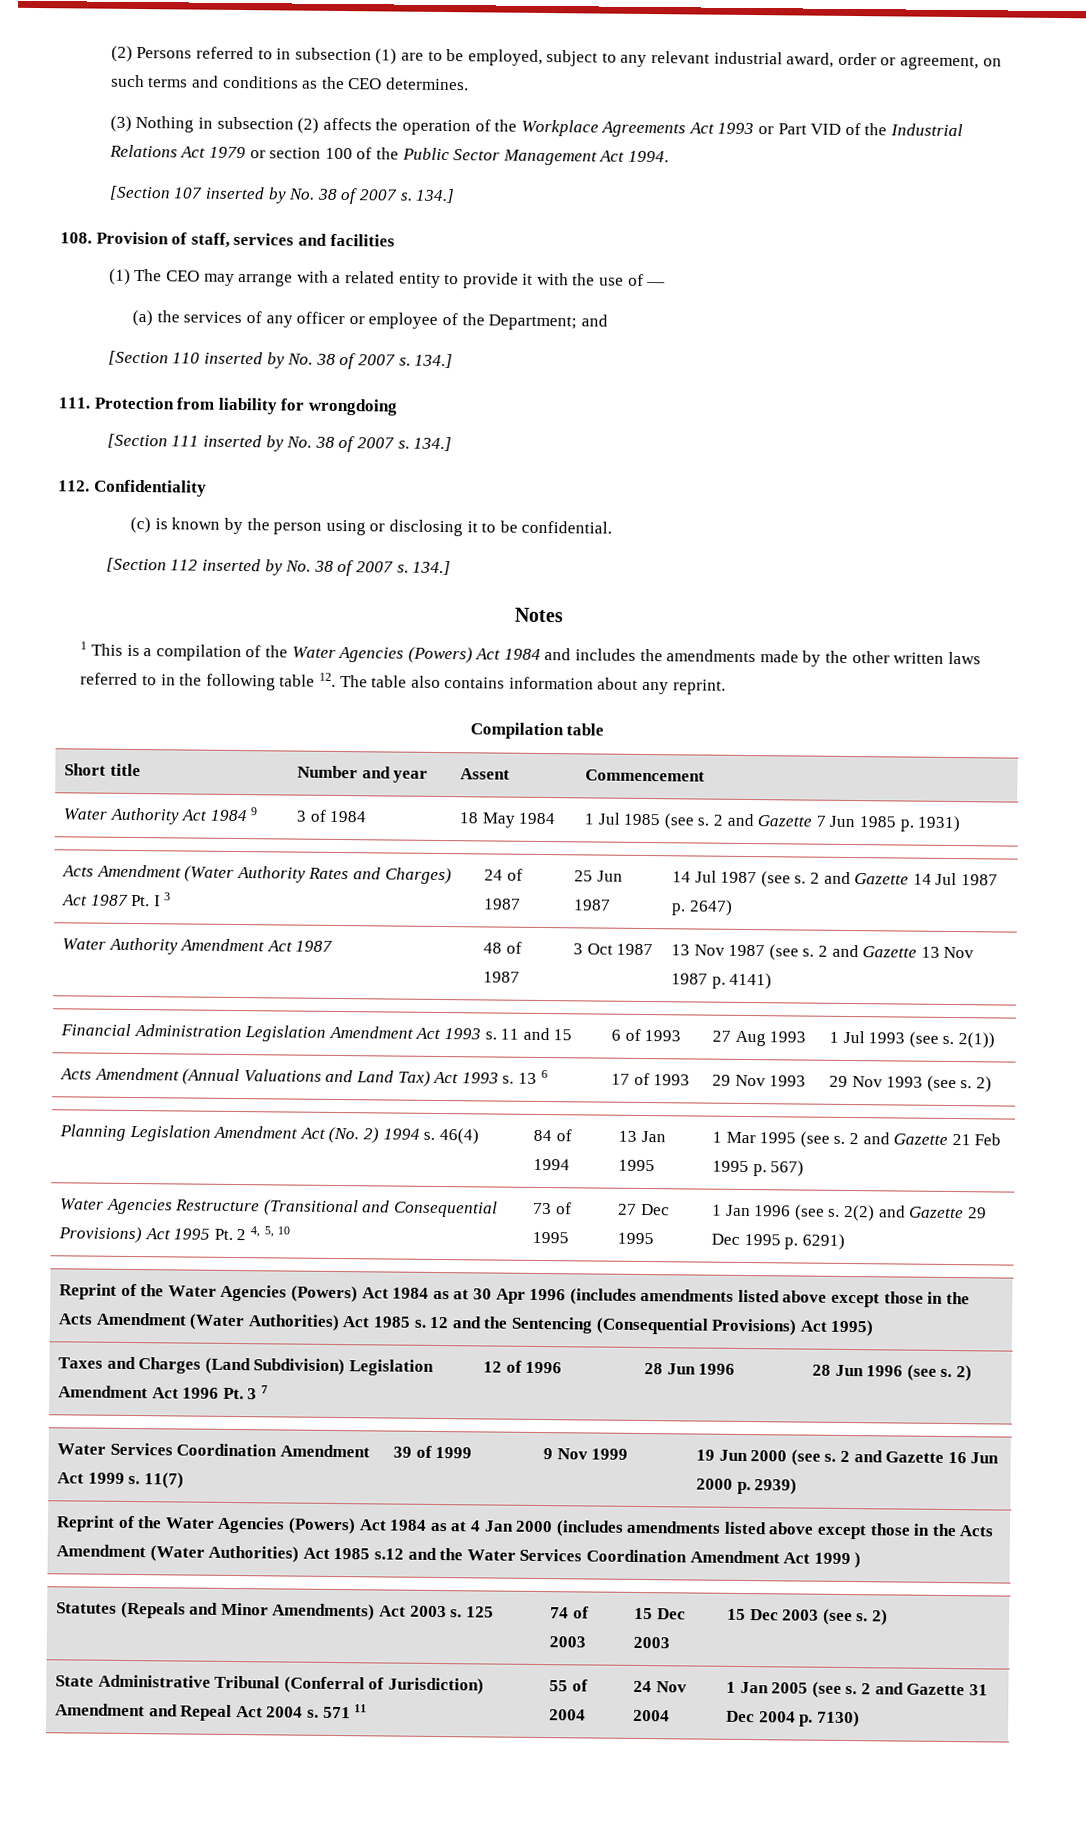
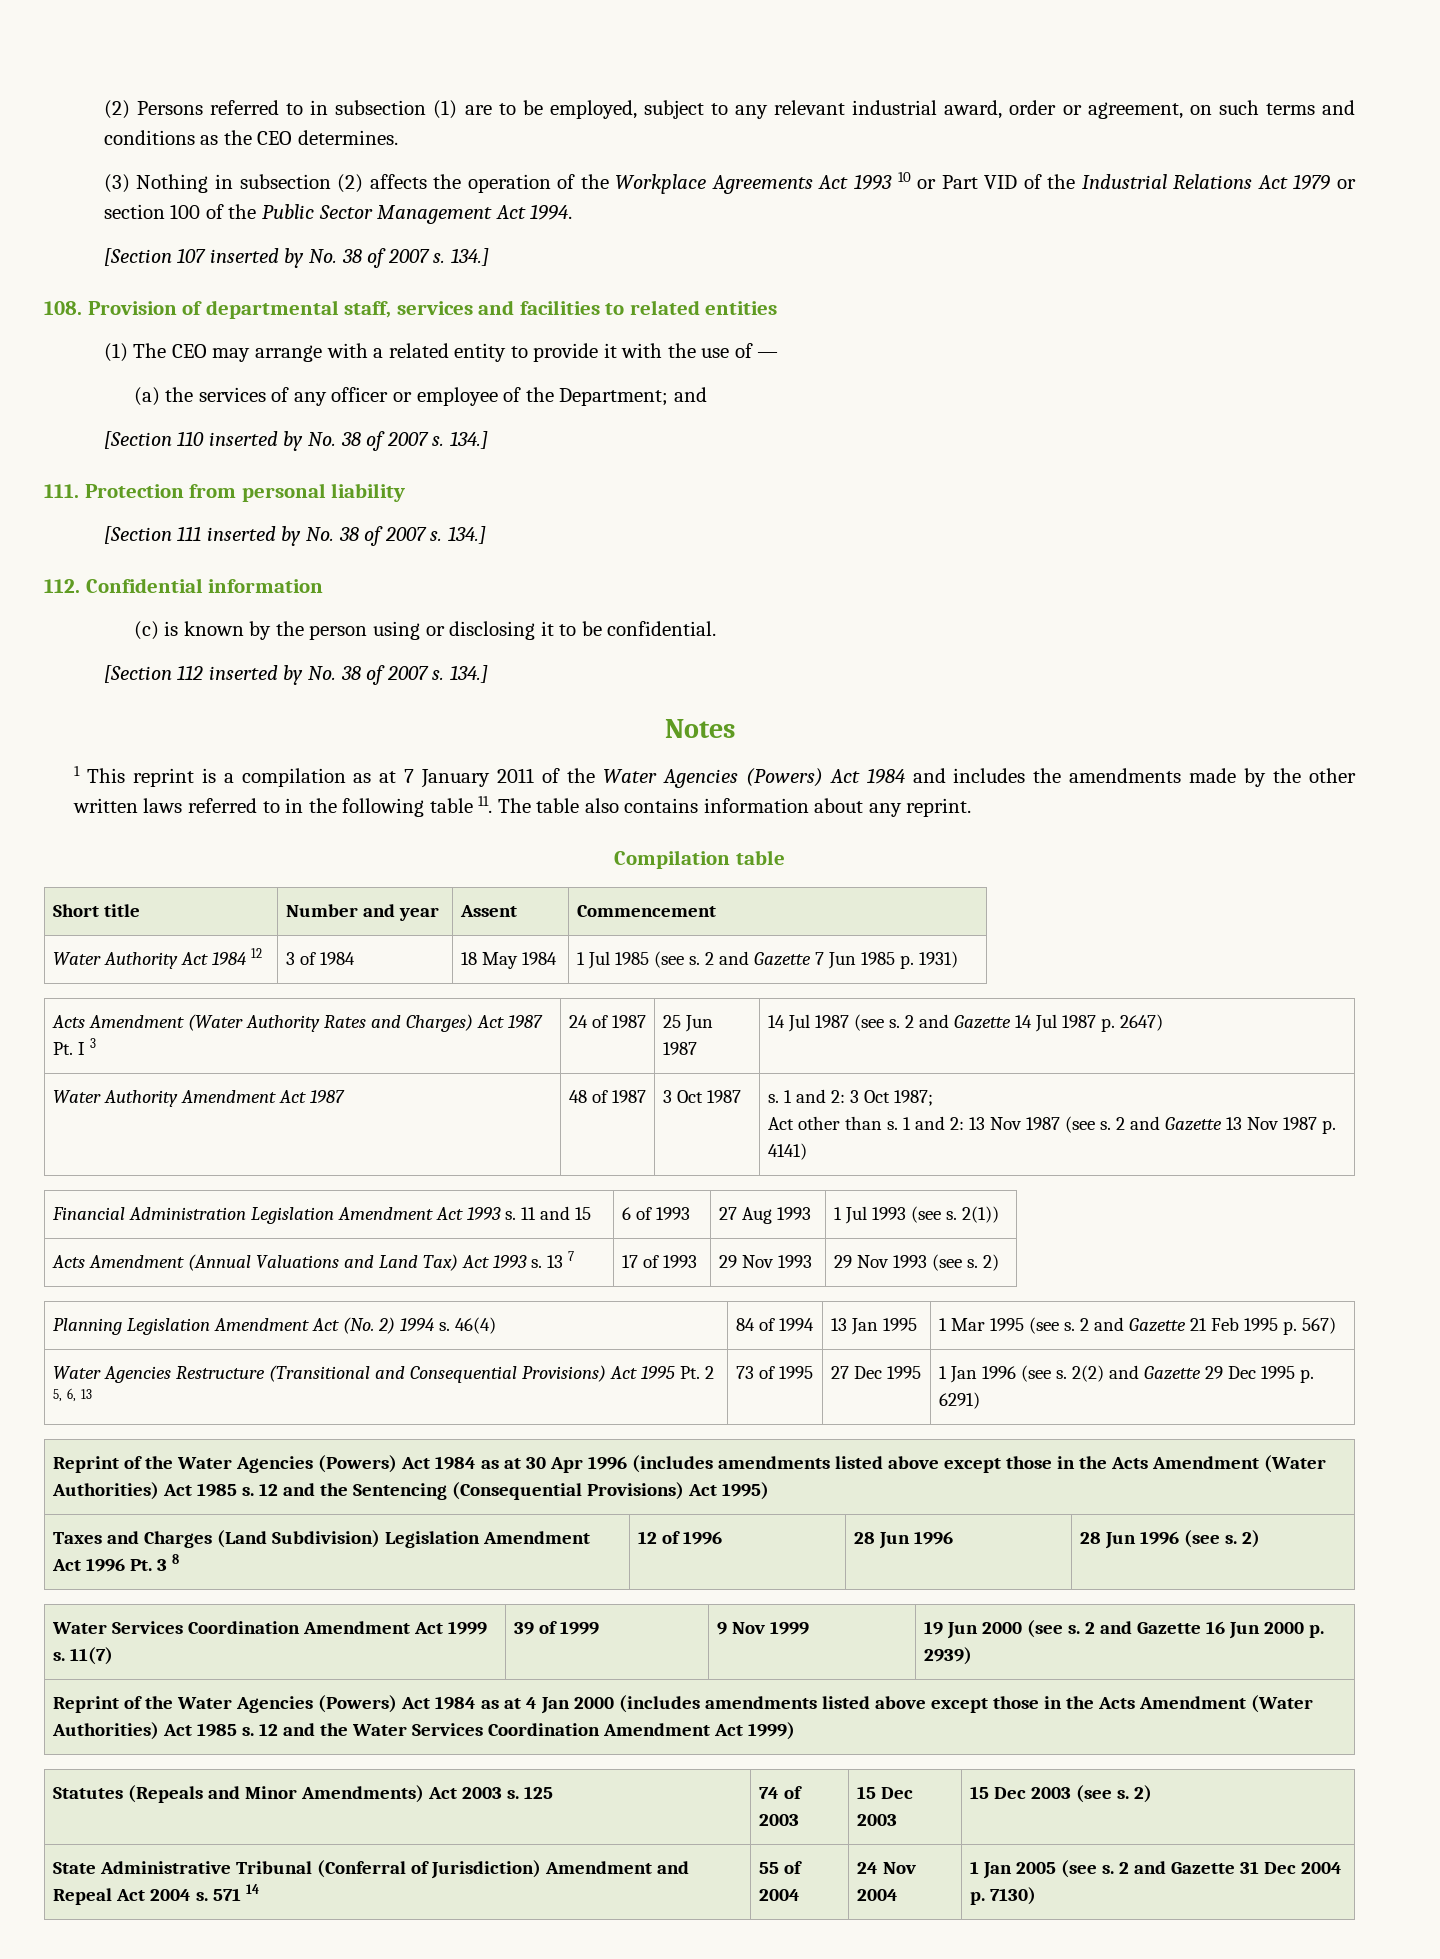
(755, 128) none -> [897,172,911,182] 10
(188, 238) none -> [205,300,339,319] departmental
(395, 240) none -> [605,300,778,315] to related entities
(216, 403) none -> [241,483,326,502] personal
[280,398,398,416] for wrongdoing -> (406, 492) none
[93,479,207,497] Confidentiality -> [85,578,324,593] Confidential information
(123, 649) none -> [132,768,194,787] reprint
(242, 653) none -> [353,768,535,788] as at 7 January 2011
[318,672,336,687] 12. -> [478,796,493,813] 11.
[250,807,259,816] 9 -> [250,948,262,958] 12
(654, 949) none -> [767,1089,933,1106] [767,1116,964,1130] s. 1 and 2: 3 Oct 1987; // Act other than s. 1 and 2:
[540,1069,548,1079] 6 -> [567,1251,574,1261] 7
[249,1226,291,1238] 4, 5, 10 -> [52,1388,92,1402] 5, 6, 13
[260,1385,268,1394] 7 -> [171,1554,179,1564] 8
[373,1548,404,1560] s.12 -> [241,1723,278,1736] s. 12
[813,1552,862,1569] 1999 ) -> [747,1722,795,1740] 1999)
[354,1704,368,1713] 11 -> [245,1884,259,1894] 14

